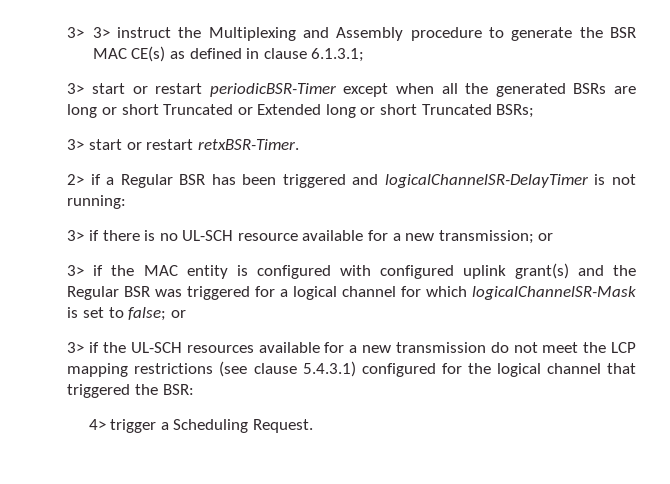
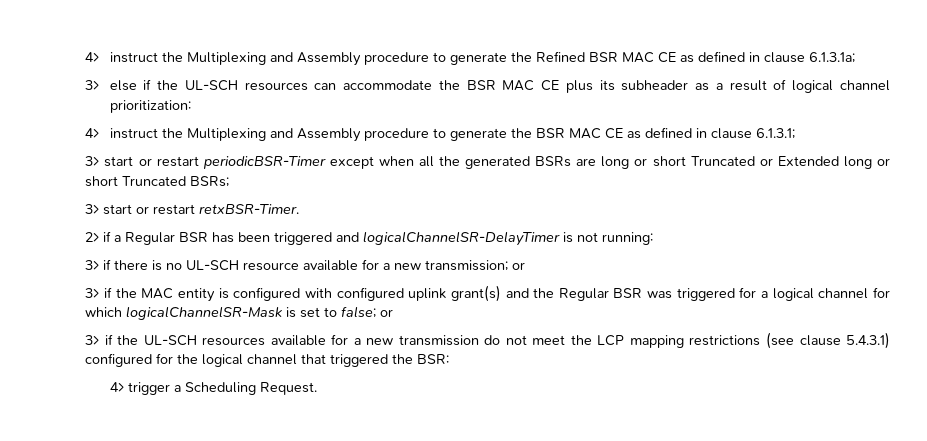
[67,27,110,38] 3> 3> -> [85,51,855,66] [85,79,890,93] [109,100,191,113] [85,128,100,138] 4> instruct the Multiplexing and Assembly procedure to generate the Refined BSR MAC CE as defined in clause 6.1.3.1a; // 3> else if the UL-SCH resources can accommodate the BSR MAC CE plus its subheader as a result of logical channel prioritization: // 4>
[131,46,166,62] CE(s) -> [604,128,623,139] CE

